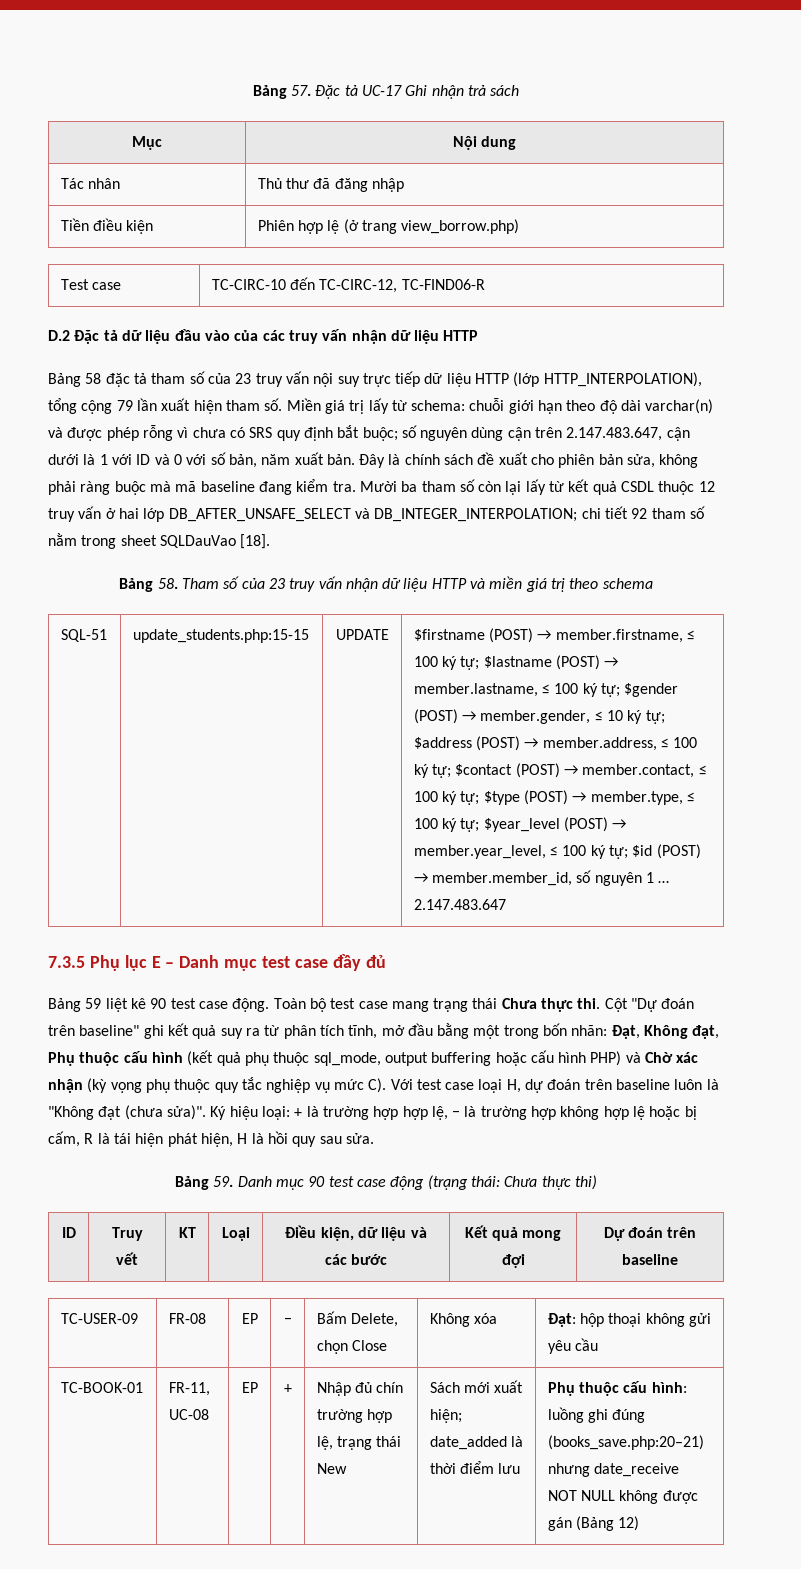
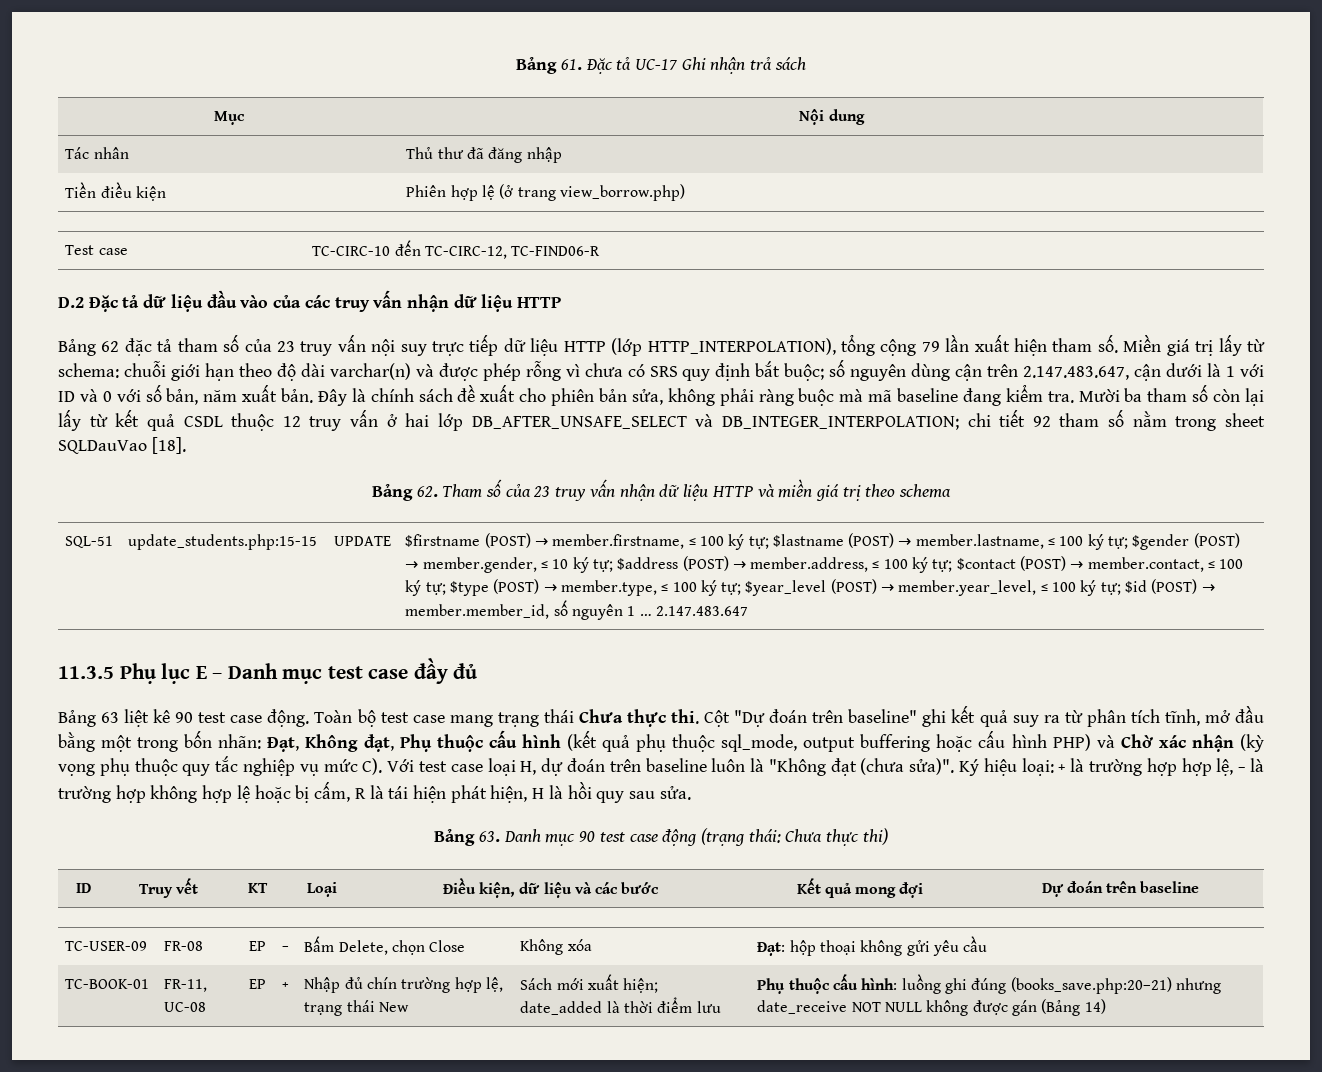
[252,85,312,99] Bảng 57. -> [516,57,582,74] Bảng 61.
[85,373,102,384] 58 -> [101,341,120,352] 62
[157,578,178,589] 58. -> [416,486,438,497] 62.
[48,956,85,968] 7.3.5 -> [58,666,114,679] 11.3.5
[85,998,102,1009] 59 -> [101,712,120,723] 63
[213,1176,234,1187] 59. -> [478,831,500,842] 63.
[618,1516,640,1531] 12) -> [1084,999,1106,1014] 14)

